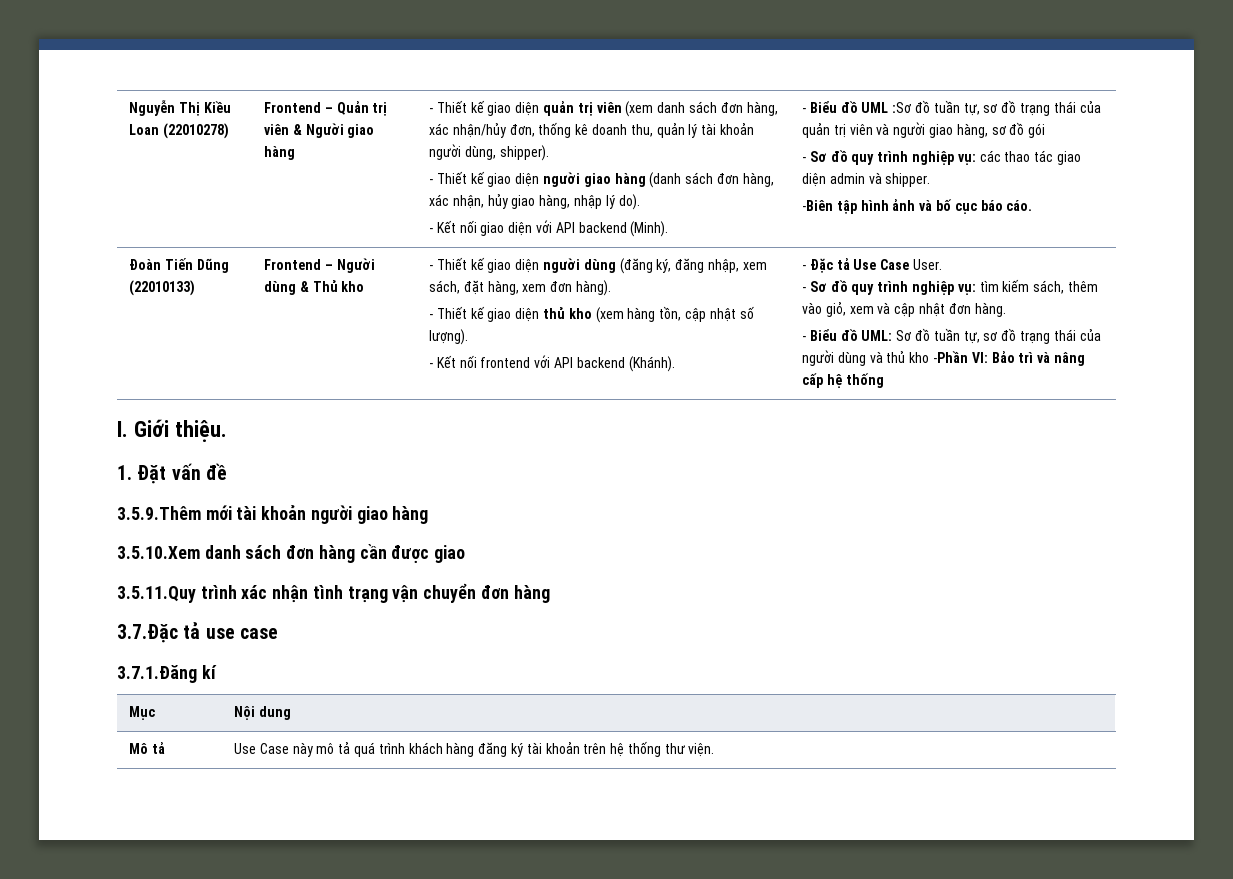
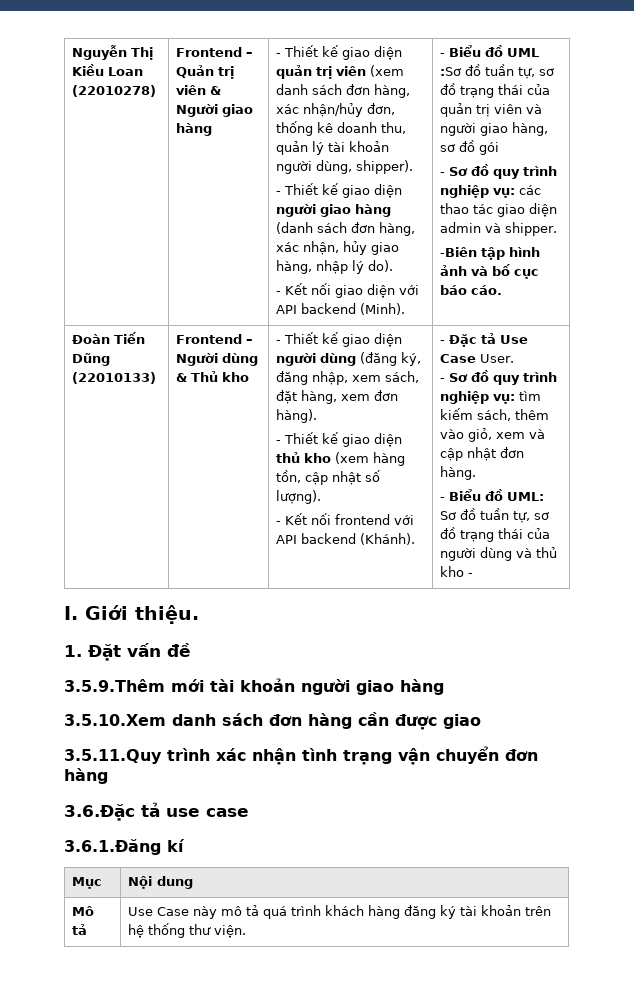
[933,351,1085,366] [802,373,884,388] -Phần VI: Bảo trì và nâng cấp hệ thống -> [468,573,474,577] -
[117,624,178,643] 3.7.Đặc -> [64,804,135,821] 3.6.Đặc
[117,665,197,683] 3.7.1.Đăng -> [64,839,161,855] 3.6.1.Đăng

